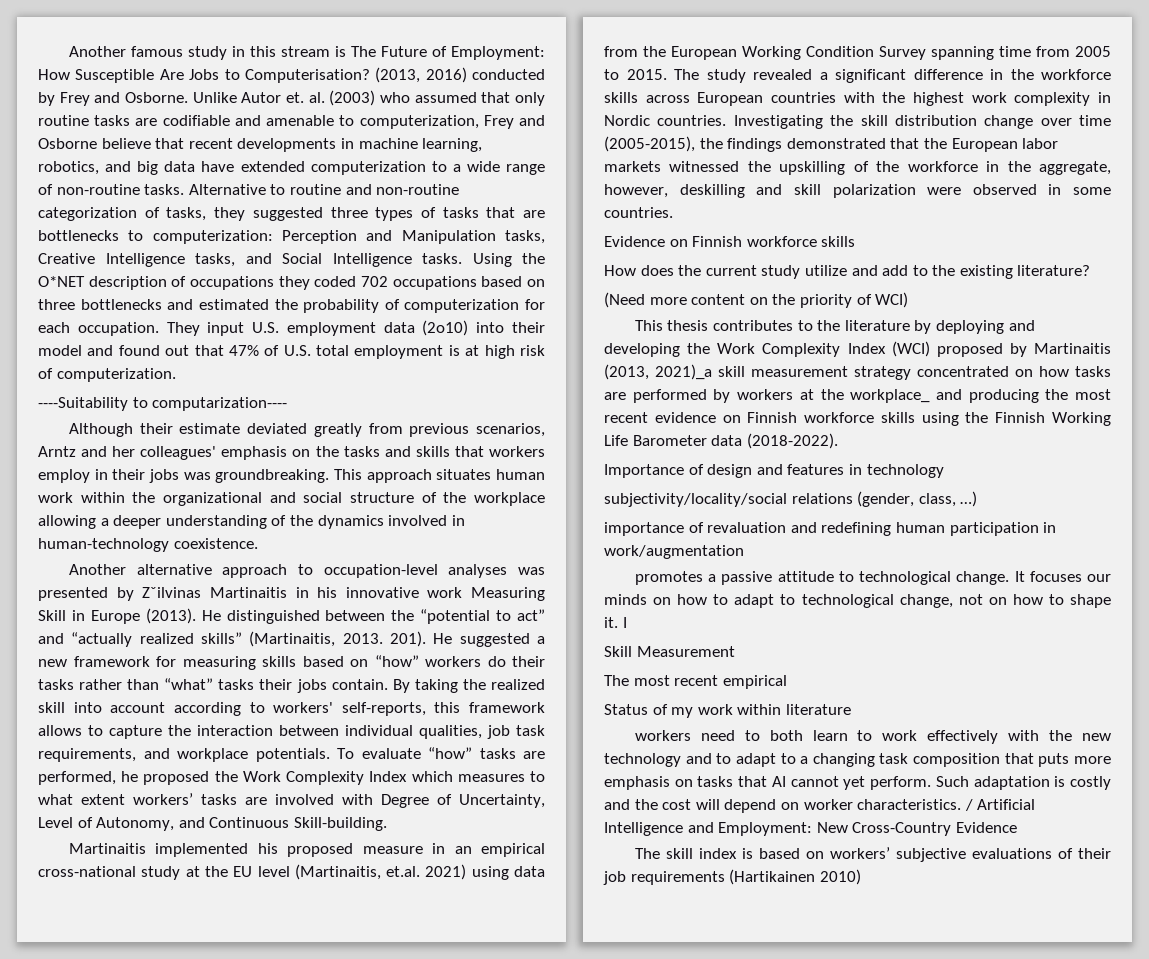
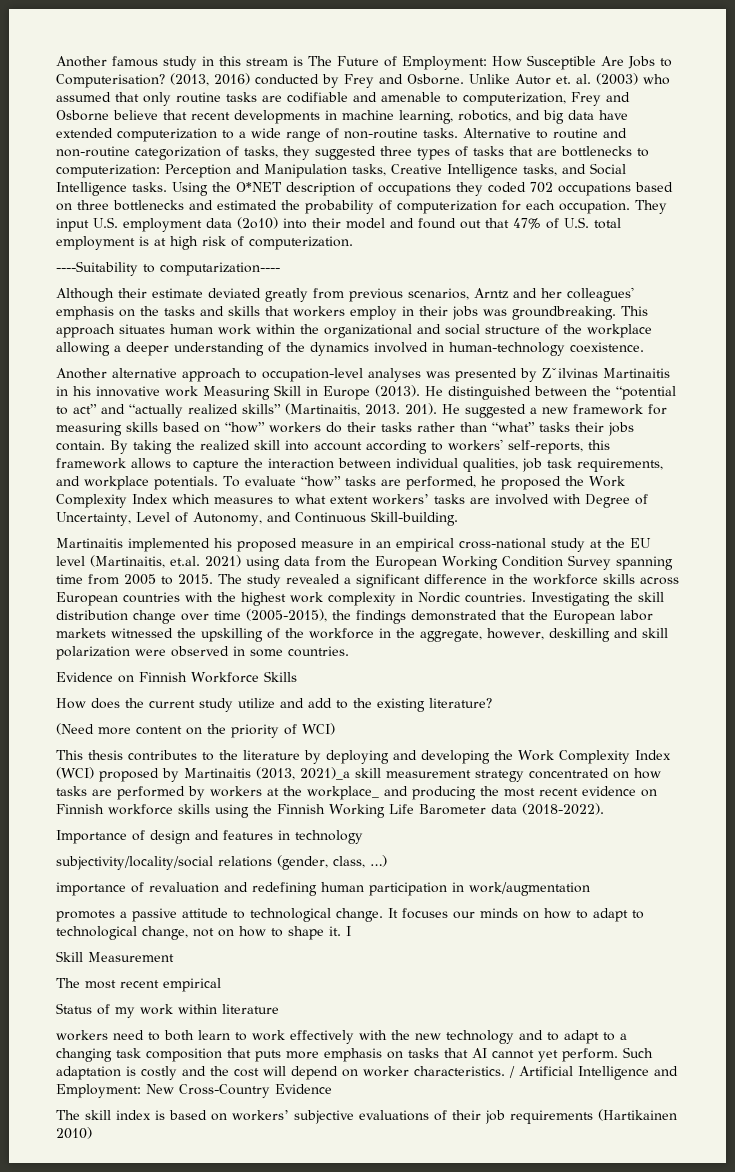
[746,236,856,247] workforce skills -> [191,671,297,683] Workforce Skills

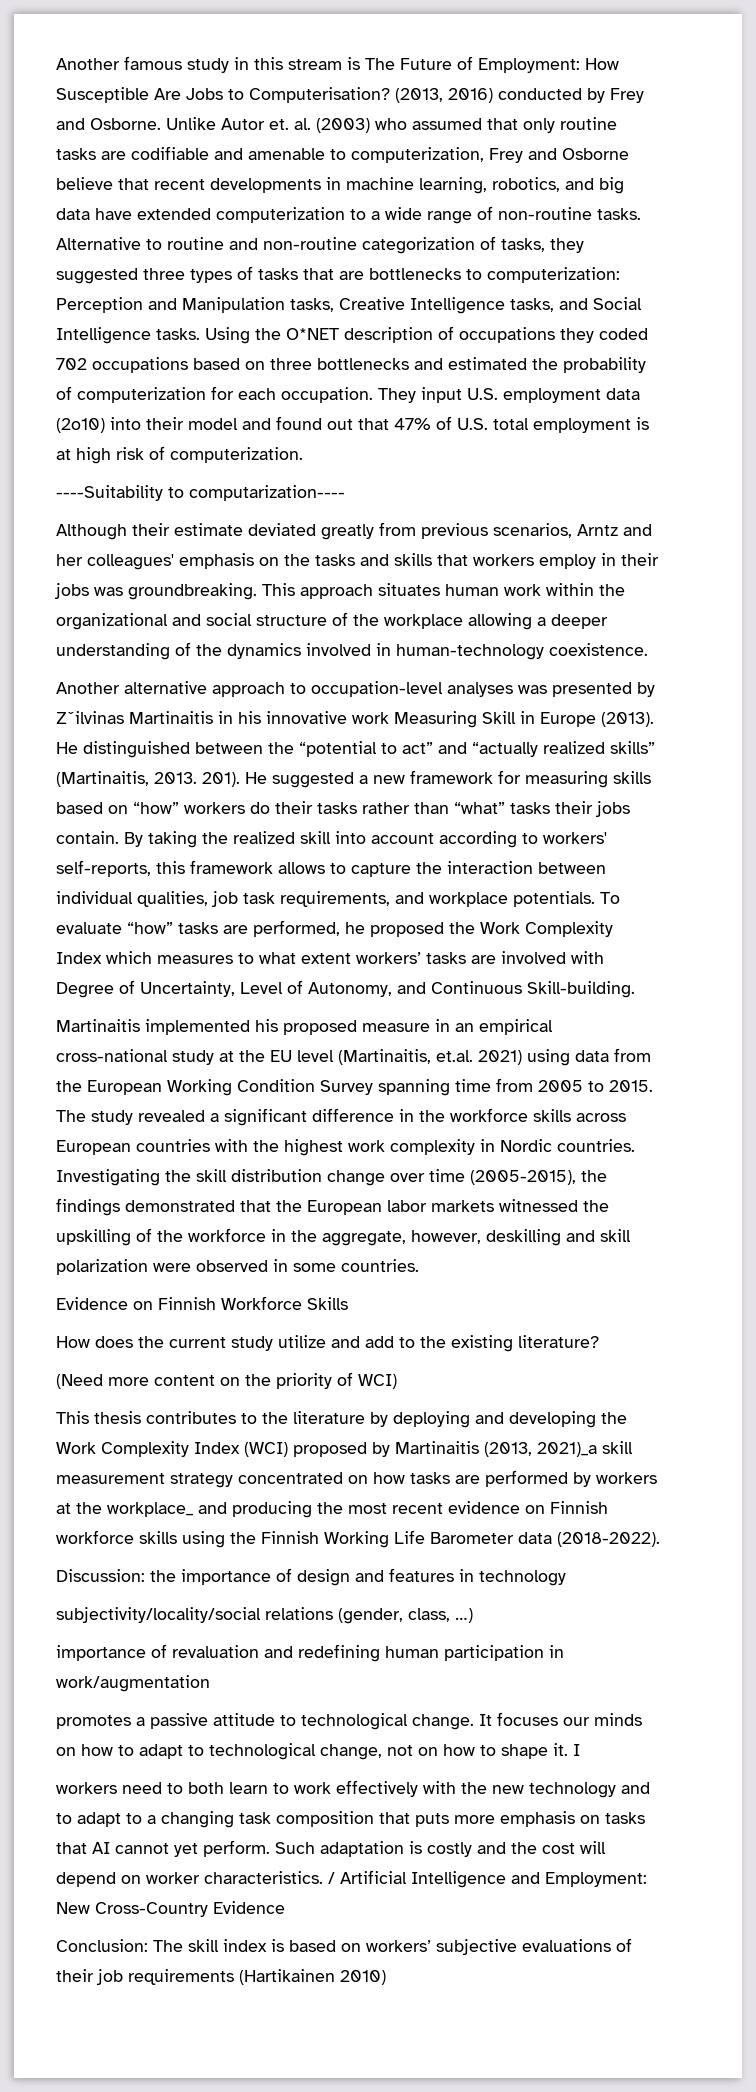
[56,830,127,844] Importance -> [56,1569,271,1585] Discussion: the importance
[56,951,174,962] [56,978,221,992] [56,1003,279,1018] // Skill Measurement // The most recent empirical // Status of my work within literature -> (580, 1750) none
(332, 1089) none -> [56,1939,148,1952] Conclusion:

